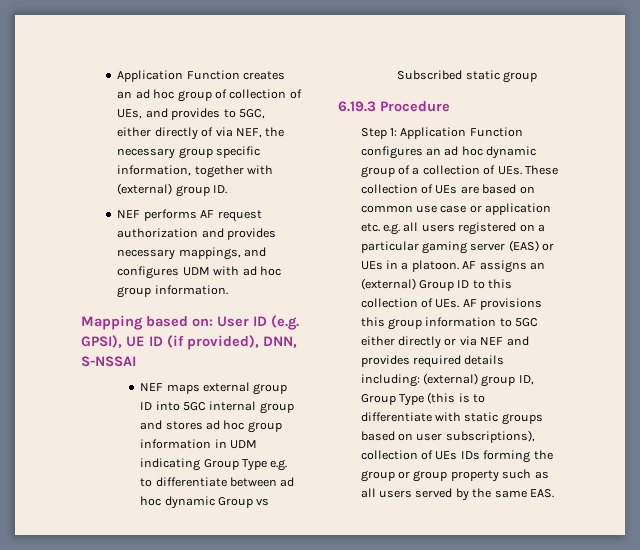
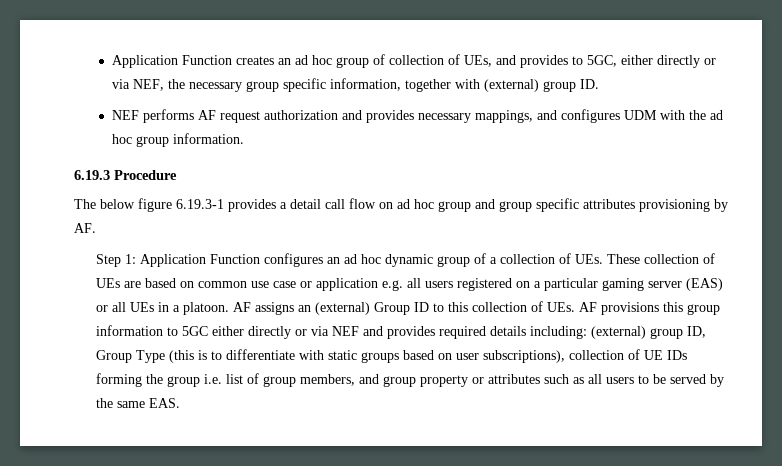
[201,127,214,137] of -> [703,58,716,65] or
(240, 271) none -> [688,110,706,120] the
[81,315,299,330] [81,335,297,350] [81,356,136,367] [140,382,288,395] [140,401,294,414] [140,420,282,433] [140,439,257,449] [140,458,288,471] [140,477,295,487] [140,496,270,509] [397,70,537,83] [338,101,450,112] Mapping based on: User ID (e.g. GPSI), UE ID (if provided), DNN, S-NSSAI // NEF maps external group ID into 5GC internal group and stores ad hoc group information in UDM indicating Group Type e.g. to differentiate between ad hoc dynamic Group vs Subscribed static group // 6.19.3 Procedure -> [74,170,177,180] [74,198,728,212] [74,223,96,233] 6.19.3 Procedure // The below figure 6.19.3-1 provides a detail call flow on ad hoc group and group specific attributes provisioning by AF.
[360,223,380,232] etc. -> (379, 284) none
(555, 247) none -> [112,302,127,312] all
[435,451,458,460] UEs -> [644,350,664,360] UE
[398,470,499,482] or group property -> [204,373,541,387] i.e. list of group members, and group property or attributes
(413, 494) none -> [638,374,667,384] to be

